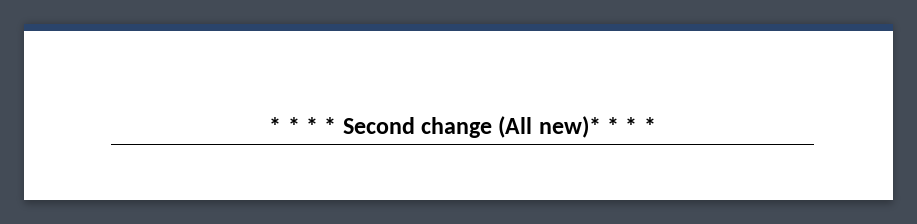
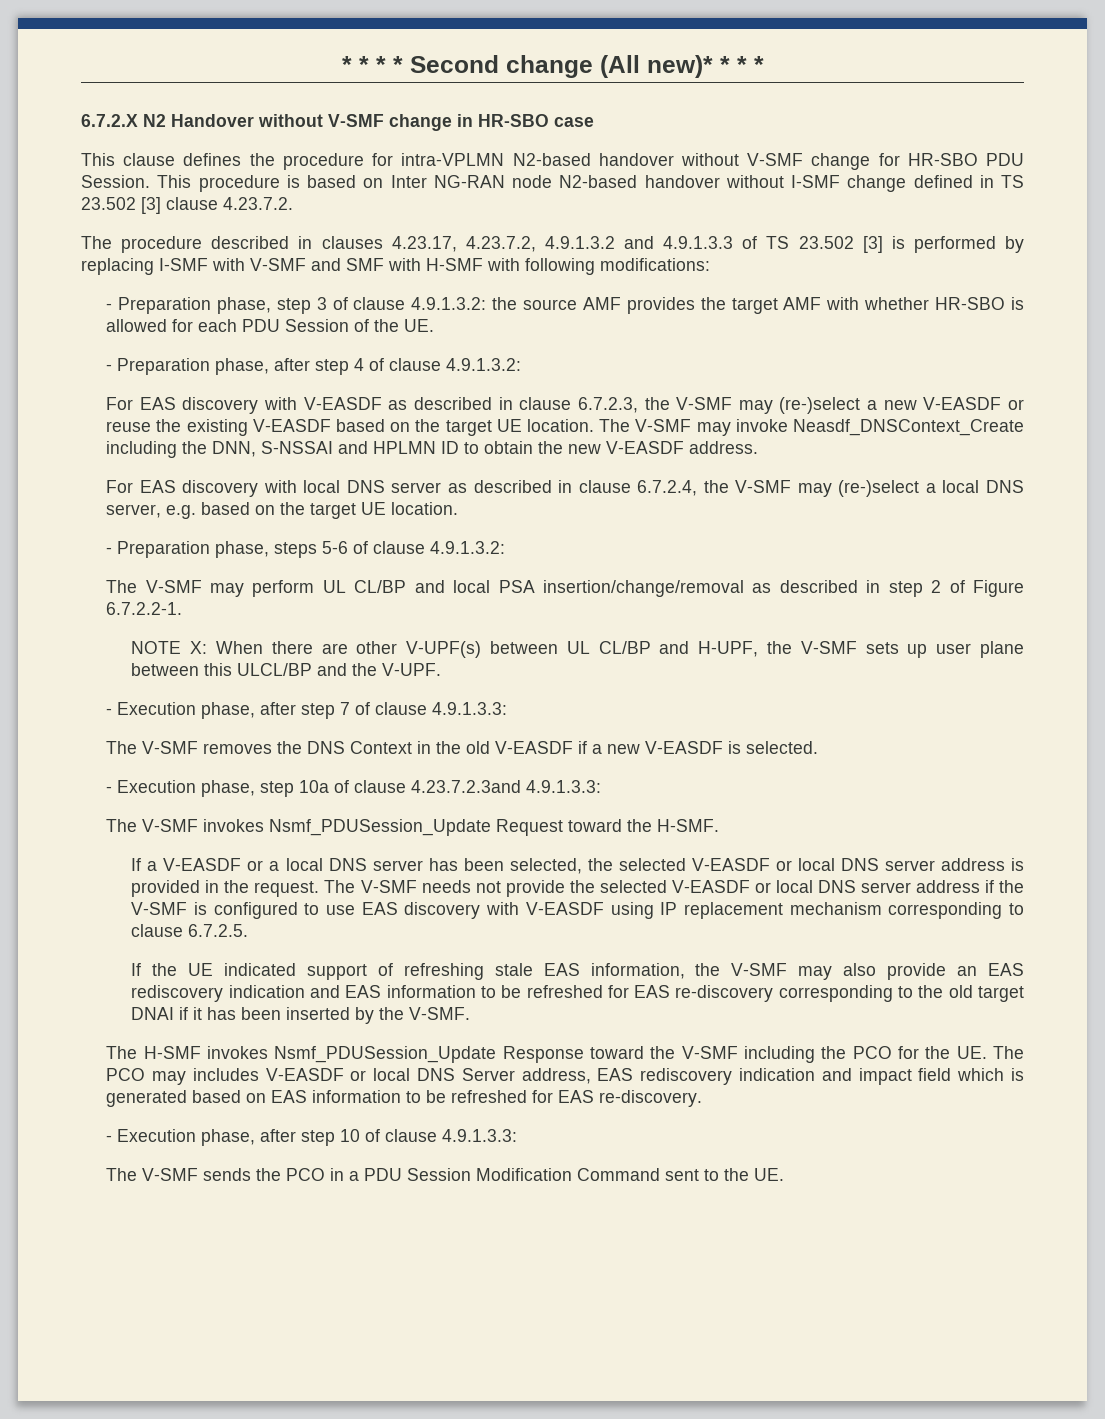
(656, 125) none -> [81,114,594,131] [81,153,1024,170] [81,175,1024,192] [81,197,293,214] [81,236,1024,253] [81,258,710,275] [106,297,1025,314] [106,319,435,332] [106,358,522,375] [106,397,1025,414] [106,419,1024,436] [106,441,759,458] [106,480,1024,497] [106,502,459,519] [106,541,506,558] [106,580,1024,597] [106,602,183,615] [131,641,1024,658] [131,663,442,676] [106,702,508,719] [106,741,819,754] [106,780,602,797] [106,819,720,836] [131,858,1024,874] [131,880,1024,897] [131,902,1024,919] [131,924,249,937] [131,963,1024,980] [131,985,1025,1002] [131,1007,471,1024] [106,1046,1025,1063] [106,1068,1024,1085] [106,1090,703,1107] [106,1129,518,1146] [106,1168,785,1181] // 6.7.2.X N2 Handover without V-SMF change in HR-SBO case // This clause defines the procedure for intra-VPLMN N2-based handover without V-SMF change for HR-SBO PDU Session. This procedure is based on Inter NG-RAN node N2-based handover without I-SMF change defined in TS 23.502 [3] clause 4.23.7.2. // The procedure described in clauses 4.23.17, 4.23.7.2, 4.9.1.3.2 and 4.9.1.3.3 of TS 23.502 [3] is performed by replacing I-SMF with V-SMF and SMF with H-SMF with following modifications: // - Preparation phase, step 3 of clause 4.9.1.3.2: the source AMF provides the target AMF with whether HR-SBO is allowed for each PDU Session of the UE. // - Preparation phase, after step 4 of clause 4.9.1.3.2: // For EAS discovery with V-EASDF as described in clause 6.7.2.3, the V-SMF may (re-)select a new V-EASDF or reuse the existing V-EASDF based on the target UE location. The V-SMF may invoke Neasdf_DNSContext_Create including the DNN, S-NSSAI and HPLMN ID to obtain the new V-EASDF address. // For EAS discovery with local DNS server as described in clause 6.7.2.4, the V-SMF may (re-)select a local DNS server, e.g. based on the target UE location. // - Preparation phase, steps 5-6 of clause 4.9.1.3.2: // The V-SMF may perform UL CL/BP and local PSA insertion/change/removal as described in step 2 of Figure 6.7.2.2-1. // NOTE X: When there are other V-UPF(s) between UL CL/BP and H-UPF, the V-SMF sets up user plane between this ULCL/BP and the V-UPF. // - Execution phase, after step 7 of clause 4.9.1.3.3: // The V-SMF removes the DNS Context in the old V-EASDF if a new V-EASDF is selected. // - Execution phase, step 10a of clause 4.23.7.2.3and 4.9.1.3.3: // The V-SMF invokes Nsmf_PDUSession_Update Request toward the H-SMF. // If a V-EASDF or a local DNS server has been selected, the selected V-EASDF or local DNS server address is provided in the request. The V-SMF needs not provide the selected V-EASDF or local DNS server address if the V-SMF is configured to use EAS discovery with V-EASDF using IP replacement mechanism corresponding to clause 6.7.2.5. // If the UE indicated support of refreshing stale EAS information, the V-SMF may also provide an EAS rediscovery indication and EAS information to be refreshed for EAS re-discovery corresponding to the old target DNAI if it has been inserted by the V-SMF. // The H-SMF invokes Nsmf_PDUSession_Update Response toward the V-SMF including the PCO for the UE. The PCO may includes V-EASDF or local DNS Server address, EAS rediscovery indication and impact field which is generated based on EAS information to be refreshed for EAS re-discovery. // - Execution phase, after step 10 of clause 4.9.1.3.3: // The V-SMF sends the PCO in a PDU Session Modification Command sent to the UE.

